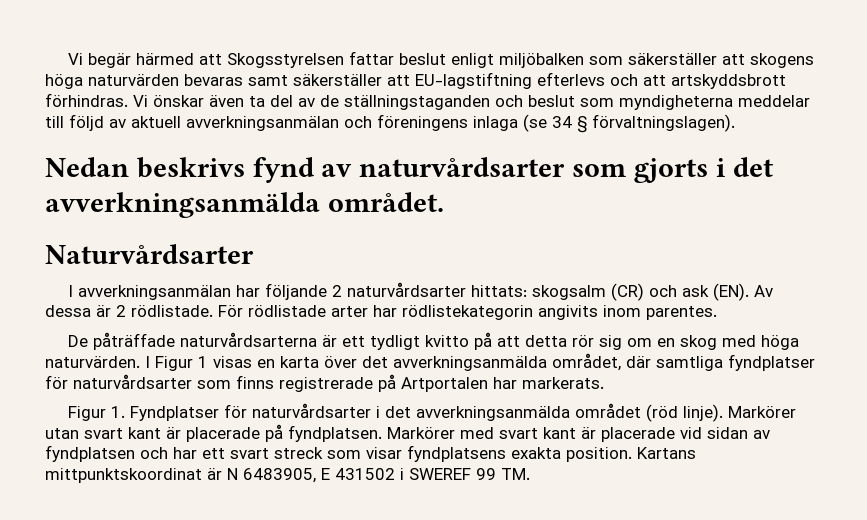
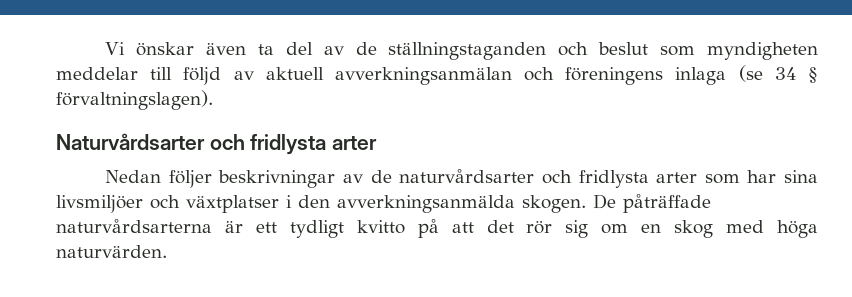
[67,51,814,68] [45,72,786,89] [45,93,148,107] Vi begär härmed att Skogsstyrelsen fattar beslut enligt miljöbalken som säkerställer att skogens höga naturvärden bevaras samt säkerställer att EU-lagstiftning efterlevs och att artskyddsbrott förhindras. Vi -> [105,42,126,55] Vi
[619,95,733,110] myndigheterna -> [706,42,818,60] myndigheten
[45,157,773,183] [45,192,444,218] [45,244,254,264] [67,282,773,301] [45,305,717,320] Nedan beskrivs fynd av naturvårdsarter som gjorts i det avverkningsanmälda området. // Naturvårdsarter // I avverkningsanmälan har följande 2 naturvårdsarter hittats: skogsalm (CR) och ask (EN). Av dessa är 2 rödlistade. För rödlistade arter har rödlistekategorin angivits inom parentes. // -> [56,133,378,155] [105,169,819,188] [56,195,586,213] Naturvårdsarter och fridlysta arter // Nedan följer beskrivningar av de naturvårdsarter och fridlysta arter som har sina livsmiljöer och växtplatser i den avverkningsanmälda skogen.
[524,335,567,347] detta -> [486,220,514,233] det
[145,353,815,371] [45,374,604,392] [67,403,796,422] [45,424,770,442] [45,445,696,462] [45,468,530,483] I Figur 1 visas en karta över det avverkningsanmälda området, där samtliga fyndplatser för naturvårdsarter som finns registrerade på Artportalen har markerats. // Figur 1. Fyndplatser för naturvårdsarter i det avverkningsanmälda området (röd linje). Markörer utan svart kant är placerade på fyndplatsen. Markörer med svart kant är placerade vid sidan av fyndplatsen och har ett svart streck som visar fyndplatsens exakta position. Kartans mittpunktskoordinat är N 6483905, E 431502 i SWEREF 99 TM. -> (167, 251) none

